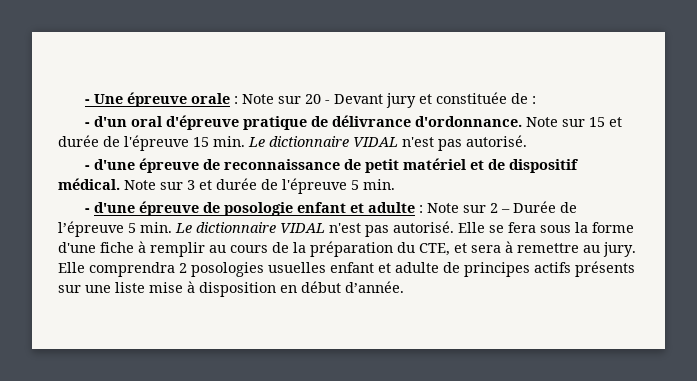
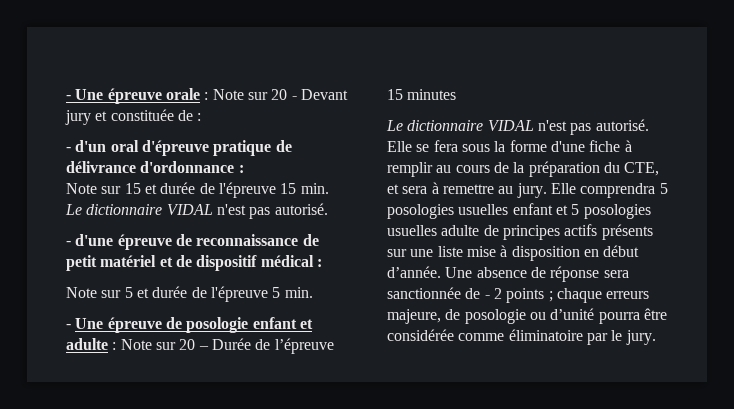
[414,116,522,127] d'ordonnance. -> [140,161,244,173] d'ordonnance : //
[58,178,195,190] médical. Note sur 3 -> [260,255,322,267] [66,287,133,298] médical : // Note sur 5
[93,202,135,213] d'une -> [75,318,104,329] Une
[489,203,498,213] 2 -> [179,339,196,350] 20
[128,222,172,233] 5 min. -> [387,89,457,100] 15 minutes //
[179,263,187,273] 2 -> [659,183,668,194] 5
(391, 268) none -> [571,204,651,219] [387,225,437,236] 5 posologies usuelles
(404, 287) none -> [445,266,629,282] [387,287,650,303] [387,308,667,324] [387,329,656,345] Une absence de réponse sera sanctionnée de - 2 points ; chaque erreurs majeure, de posologie ou d’unité pourra être considérée comme éliminatoire par le jury.

